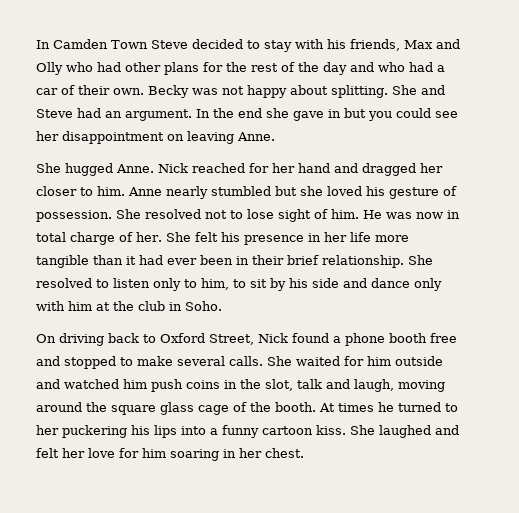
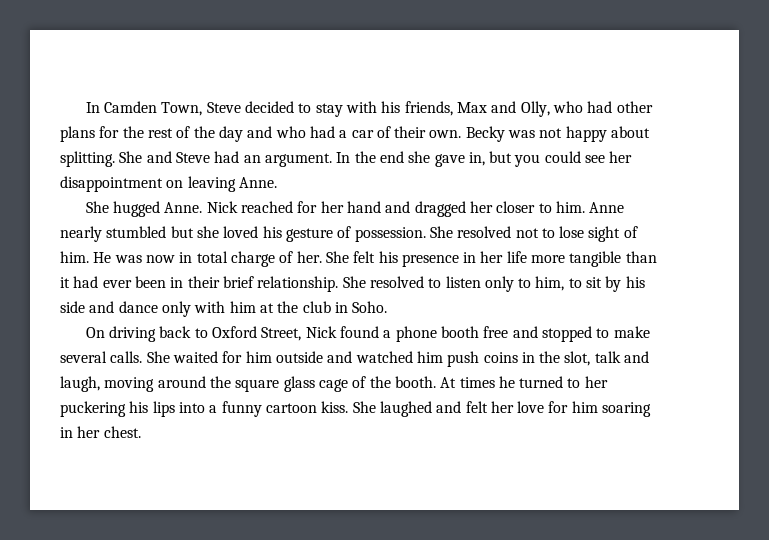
[111,40,148,49] Town -> [161,102,203,116] Town,
[36,62,63,75] Olly -> [520,101,550,117] Olly,
[328,109,341,118] in -> [468,152,485,166] in,

